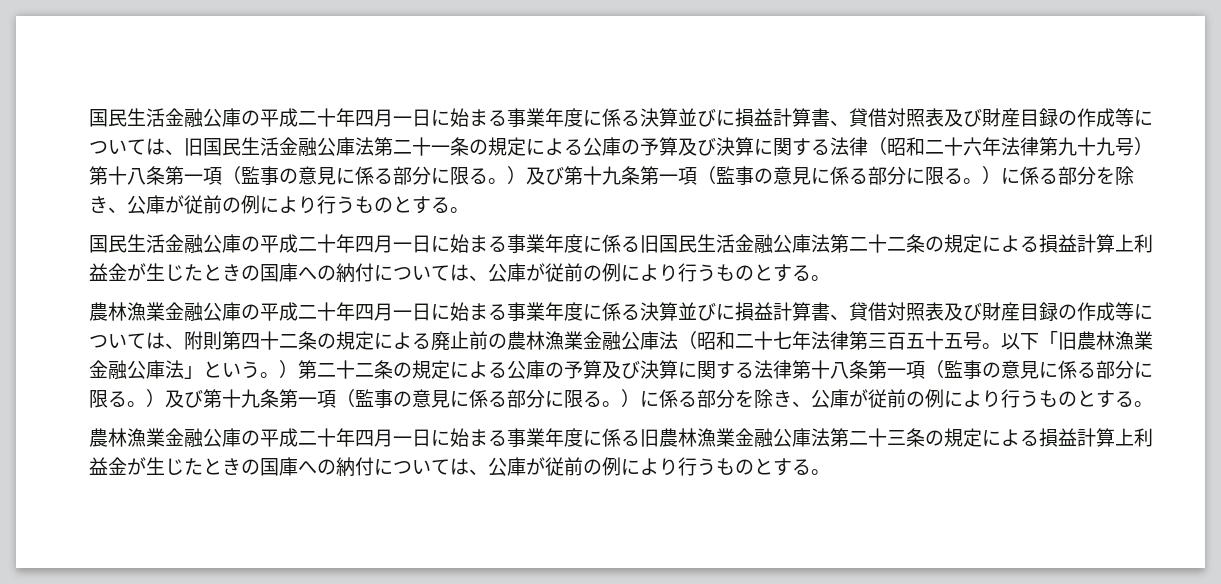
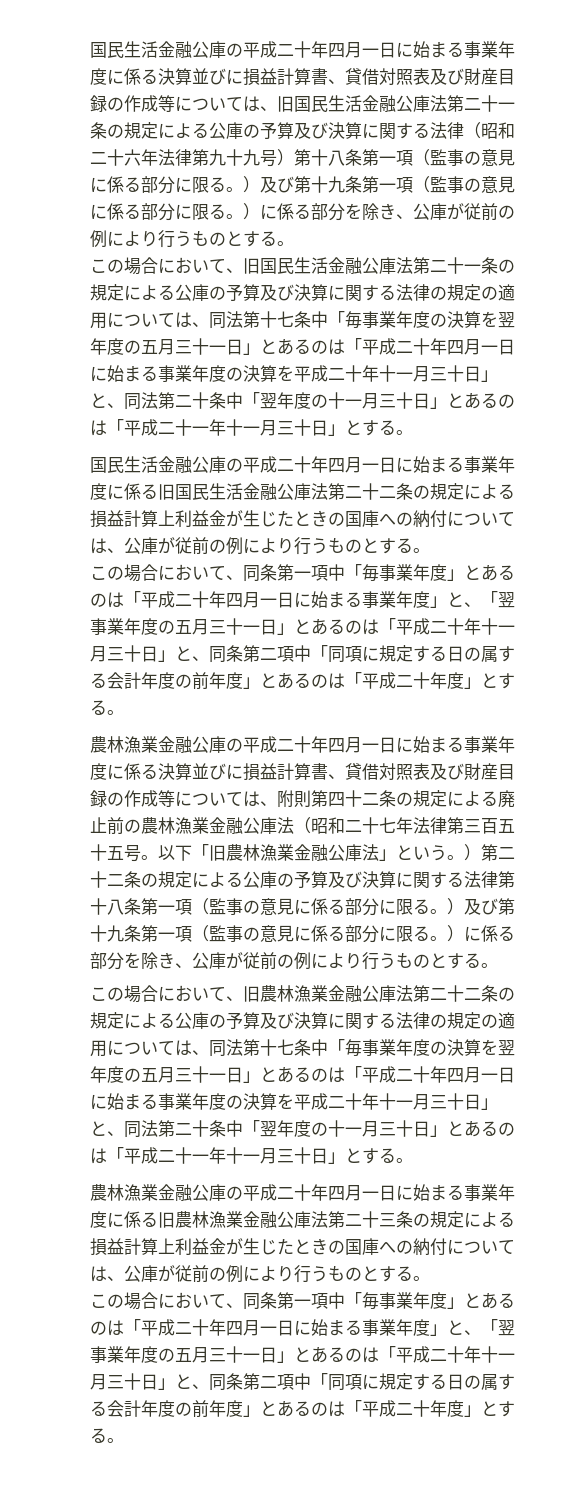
(469, 210) none -> [89,257,515,275] [89,284,515,301] [89,311,515,329] [89,338,515,355] [89,365,498,382] [89,392,515,410] [89,419,413,436] // この場合において、旧国民生活金融公庫法第二十一条の規定による公庫の予算及び決算に関する法律の規定の適用については、同法第十七条中「毎事業年度の決算を翌年度の五月三十一日」とあるのは「平成二十年四月一日に始まる事業年度の決算を平成二十年十一月三十日」と、同法第二十条中「翌年度の十一月三十日」とあるのは「平成二十一年十一月三十日」とする。
(830, 278) none -> [89,564,515,582] [89,591,515,608] [89,618,515,635] [89,645,515,663] [89,672,515,690] [89,700,124,715] // この場合において、同条第一項中「毎事業年度」とあるのは「平成二十年四月一日に始まる事業年度」と、「翌事業年度の五月三十一日」とあるのは「平成二十年十一月三十日」と、同条第二項中「同項に規定する日の属する会計年度の前年度」とあるのは「平成二十年度」とする。
(1153, 404) none -> [89,985,515,1003] [89,1012,515,1029] [89,1039,515,1057] [89,1066,515,1083] [89,1093,498,1110] [89,1120,515,1138] [89,1147,413,1164] // この場合において、旧農林漁業金融公庫法第二十二条の規定による公庫の予算及び決算に関する法律の規定の適用については、同法第十七条中「毎事業年度の決算を翌年度の五月三十一日」とあるのは「平成二十年四月一日に始まる事業年度の決算を平成二十年十一月三十日」と、同法第二十条中「翌年度の十一月三十日」とあるのは「平成二十一年十一月三十日」とする。
(830, 472) none -> [89,1292,515,1310] [89,1319,515,1336] [89,1346,515,1363] [89,1373,515,1391] [89,1400,515,1418] [89,1428,124,1443] // この場合において、同条第一項中「毎事業年度」とあるのは「平成二十年四月一日に始まる事業年度」と、「翌事業年度の五月三十一日」とあるのは「平成二十年十一月三十日」と、同条第二項中「同項に規定する日の属する会計年度の前年度」とあるのは「平成二十年度」とする。

